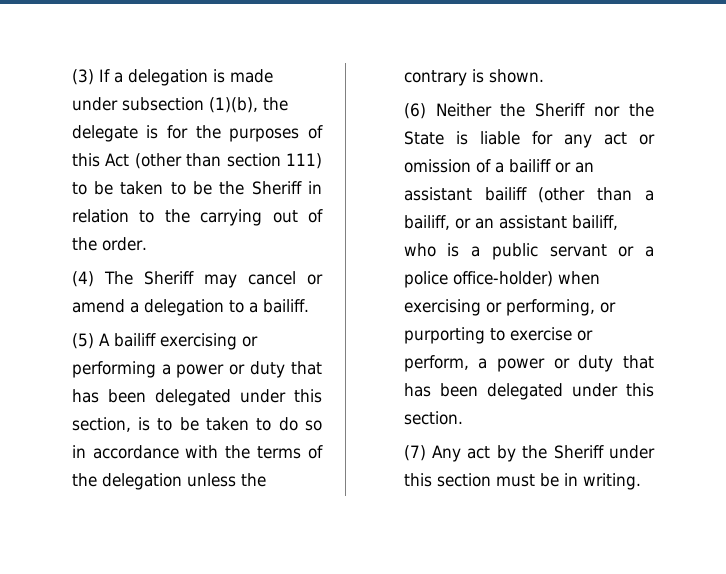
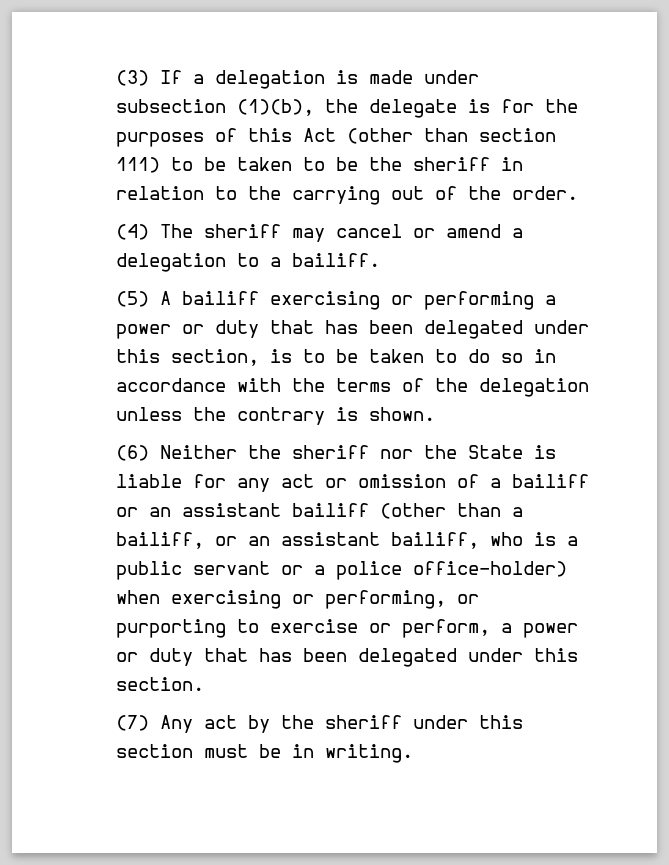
[251,181,302,195] Sheriff -> [412,157,490,171] sheriff
[143,271,194,285] Sheriff -> [203,224,281,238] sheriff
[535,103,586,117] Sheriff -> [291,445,369,459] sheriff
[553,445,604,459] Sheriff -> [324,715,402,729] sheriff

